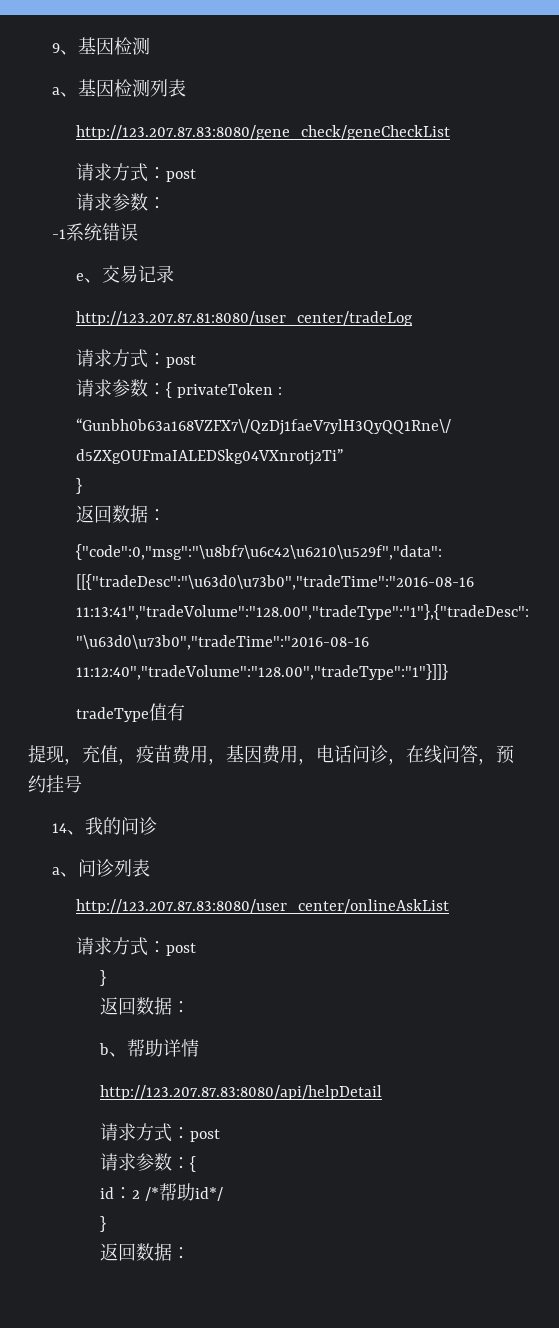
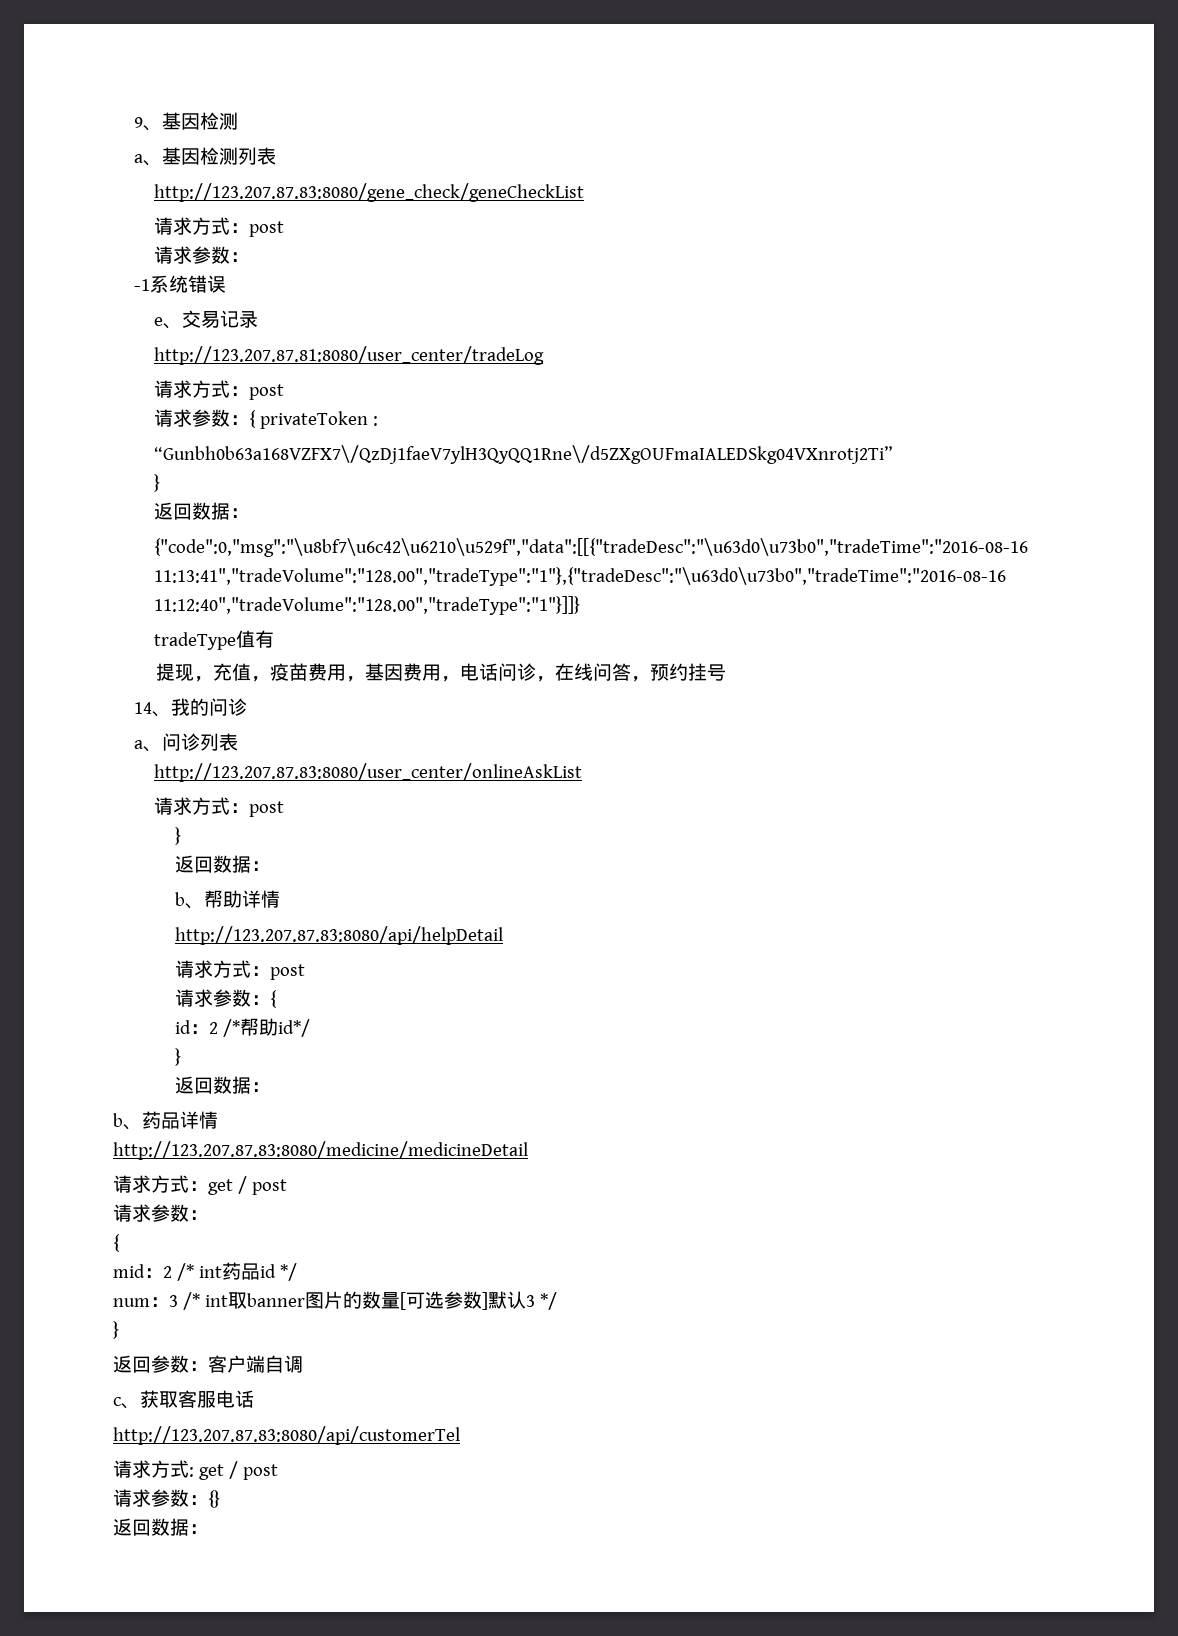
(191, 1253) none -> [113,1111,218,1130] [113,1141,528,1160] [113,1175,287,1195] [113,1204,208,1222] [113,1234,120,1252] [113,1262,297,1281] [113,1291,557,1310] [113,1321,119,1339] [113,1355,303,1373] [113,1390,254,1409] [113,1426,460,1445] [113,1460,278,1480] [113,1489,220,1508] [113,1518,208,1536] // b、药品详情 // http://123.207.87.83:8080/medicine/medicineDetail // 请求方式：get / post // 请求参数： // { // mid：2 /* int药品id */ // num：3 /* int取banner图片的数量[可选参数]默认3 */ // } // 返回参数：客户端自调 // c、获取客服电话 // http://123.207.87.83:8080/api/customerTel // 请求方式: get / post // 请求参数：{} // 返回数据：

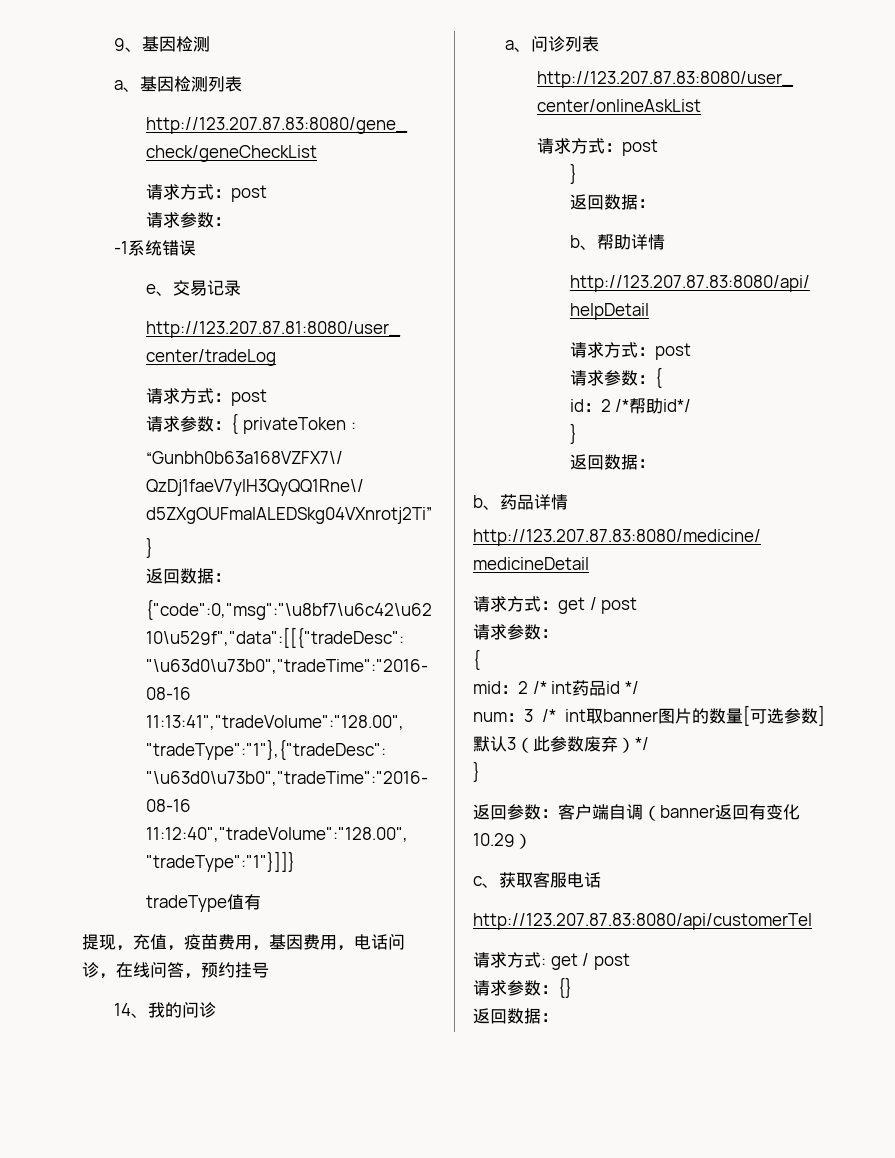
(535, 1301) none -> [516,736,635,753] （此参数废弃）
(303, 1364) none -> [643,804,800,821] [473,833,532,849] （banner返回有变化10.29）

